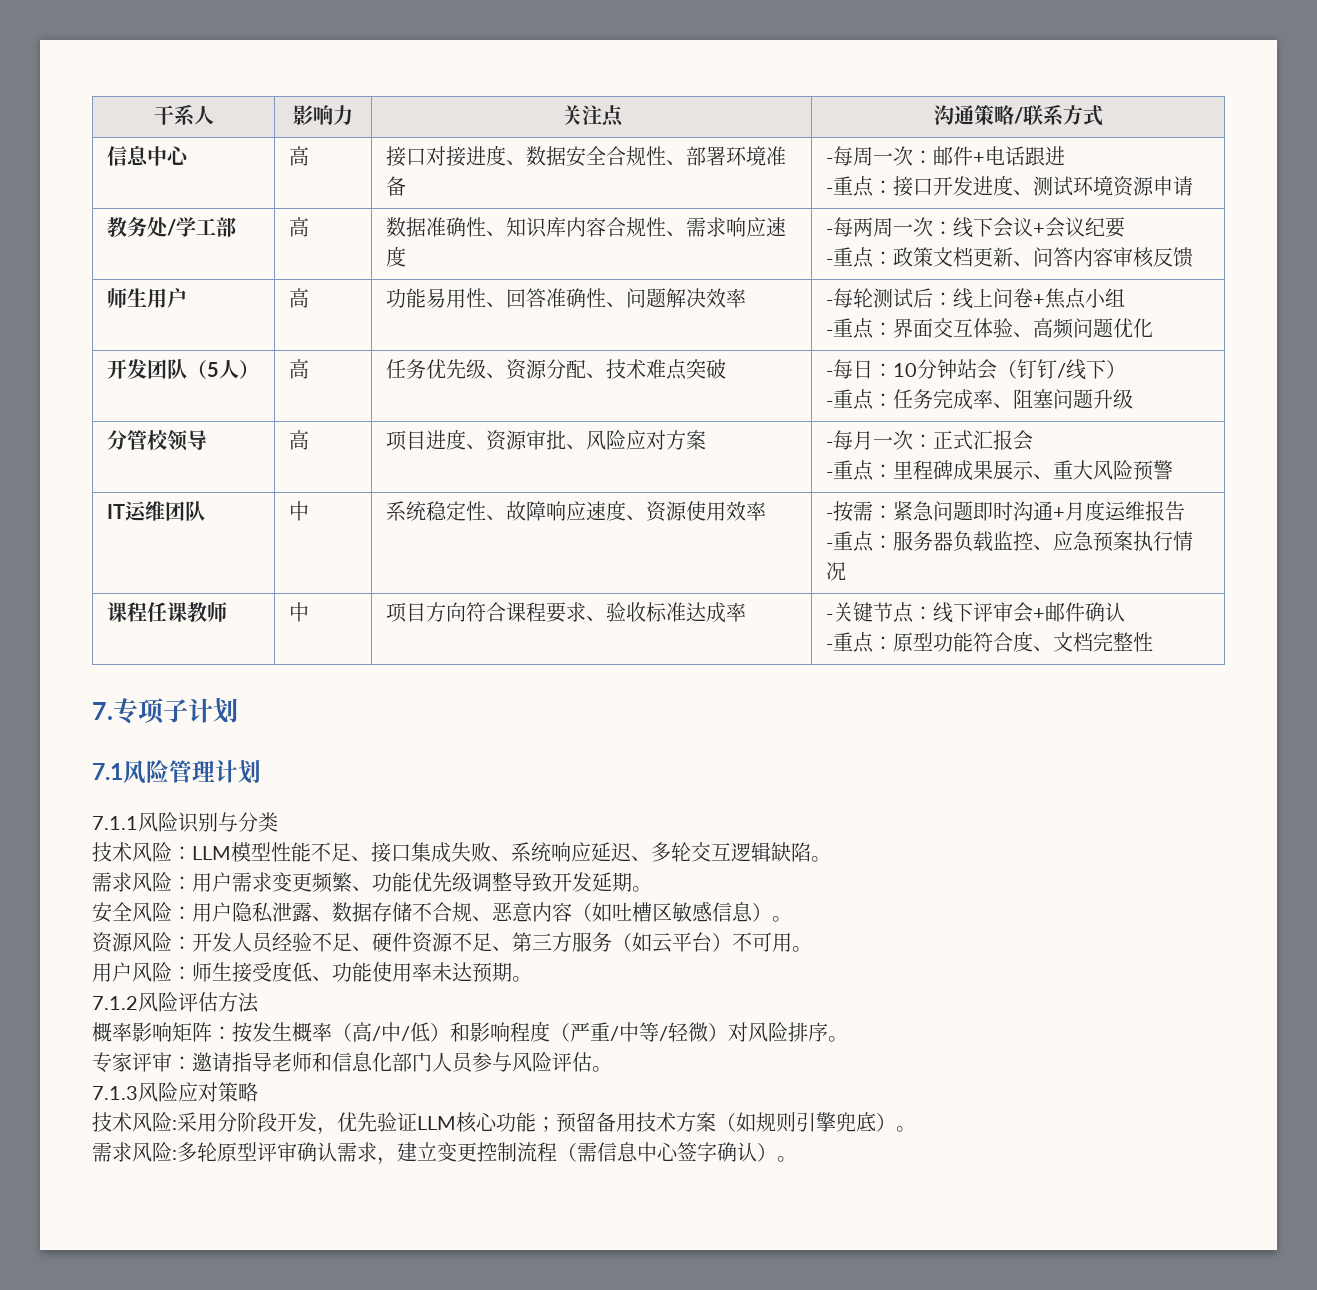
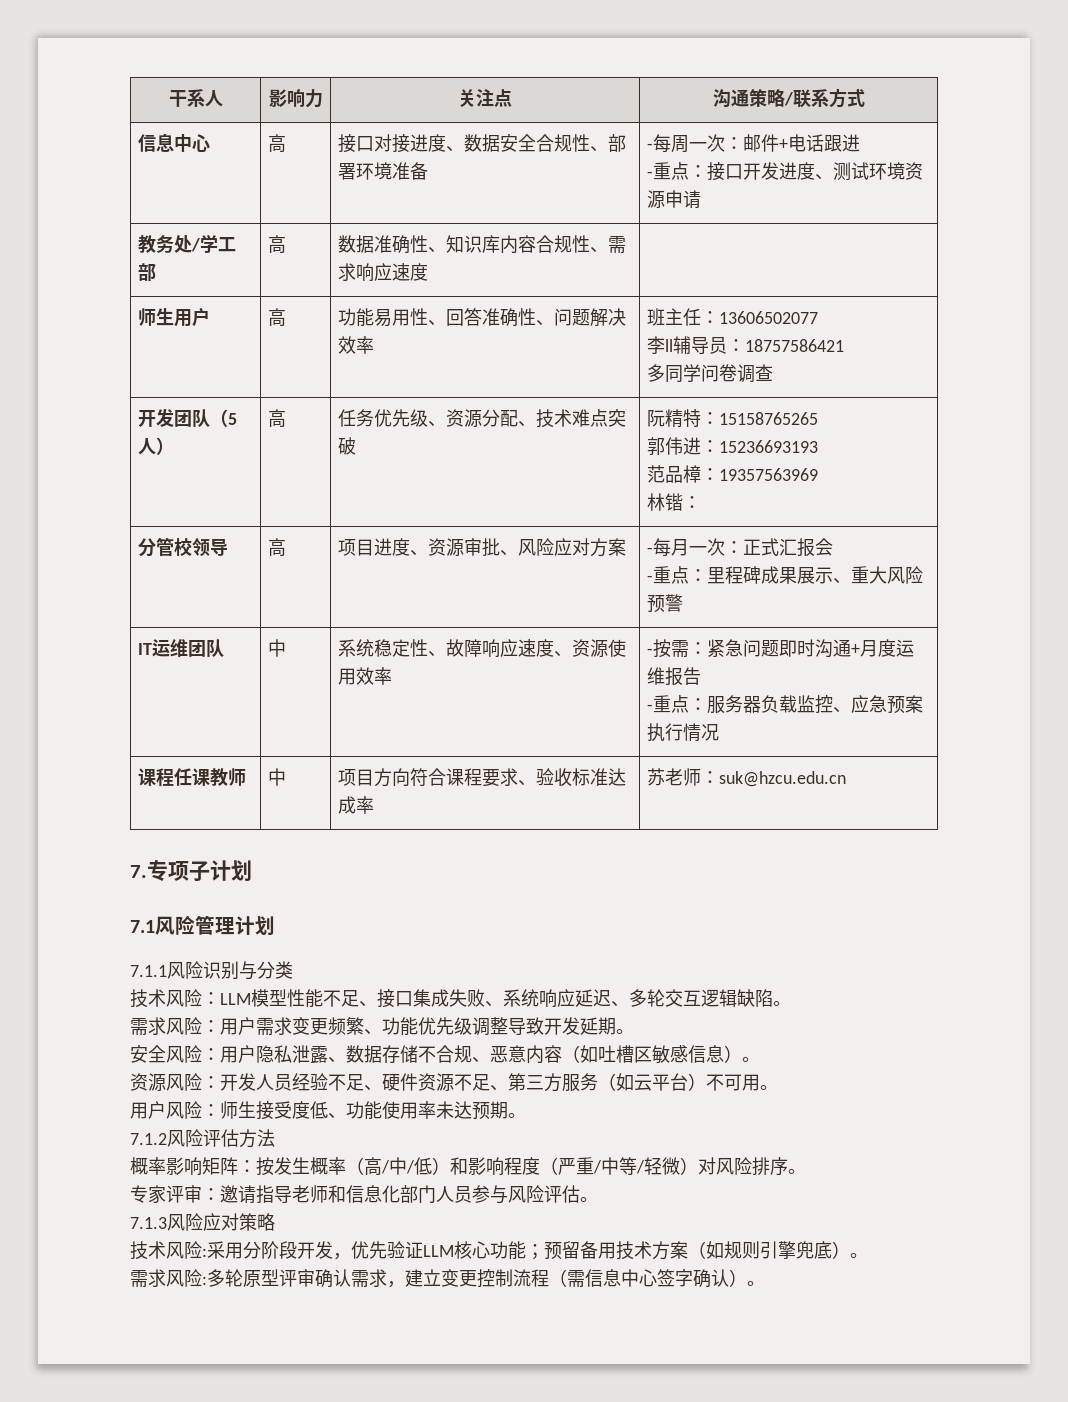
[826,217,1126,238] [826,247,1194,268] -每两周一次：线下会议+会议纪要 // -重点：政策文档更新、问答内容审核反馈 -> (428, 272) none
[826,288,1126,309] [826,318,1154,339] -每轮测试后：线上问卷+焦点小组 // -重点：界面交互体验、高频问题优化 -> [646,308,818,326] [646,336,844,354] [646,364,773,383] 班主任：13606502077 // 李ll辅导员：18757586421 // 多同学问卷调查
[826,359,1127,380] [826,389,1134,410] -每日：10分钟站会（钉钉/线下） // -重点：任务完成率、阻塞问题升级 -> [646,409,818,427] [646,437,818,455] [646,465,818,483] [646,493,701,511] 阮精特：15158765265 // 郭伟进：15236693193 // 范品樟：19357563969 // 林锴：
[826,602,1126,623] [826,631,1154,653] -关键节点：线下评审会+邮件确认 // -重点：原型功能符合度、文档完整性 -> [646,768,846,787] 苏老师：suk@hzcu.edu.cn

